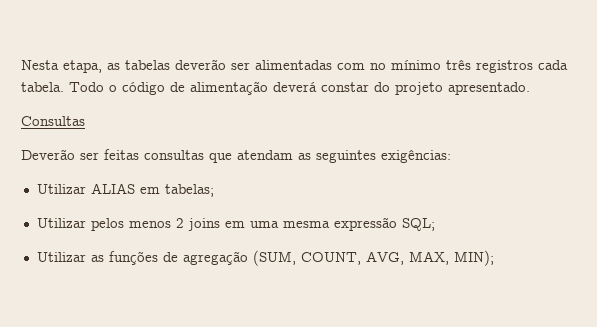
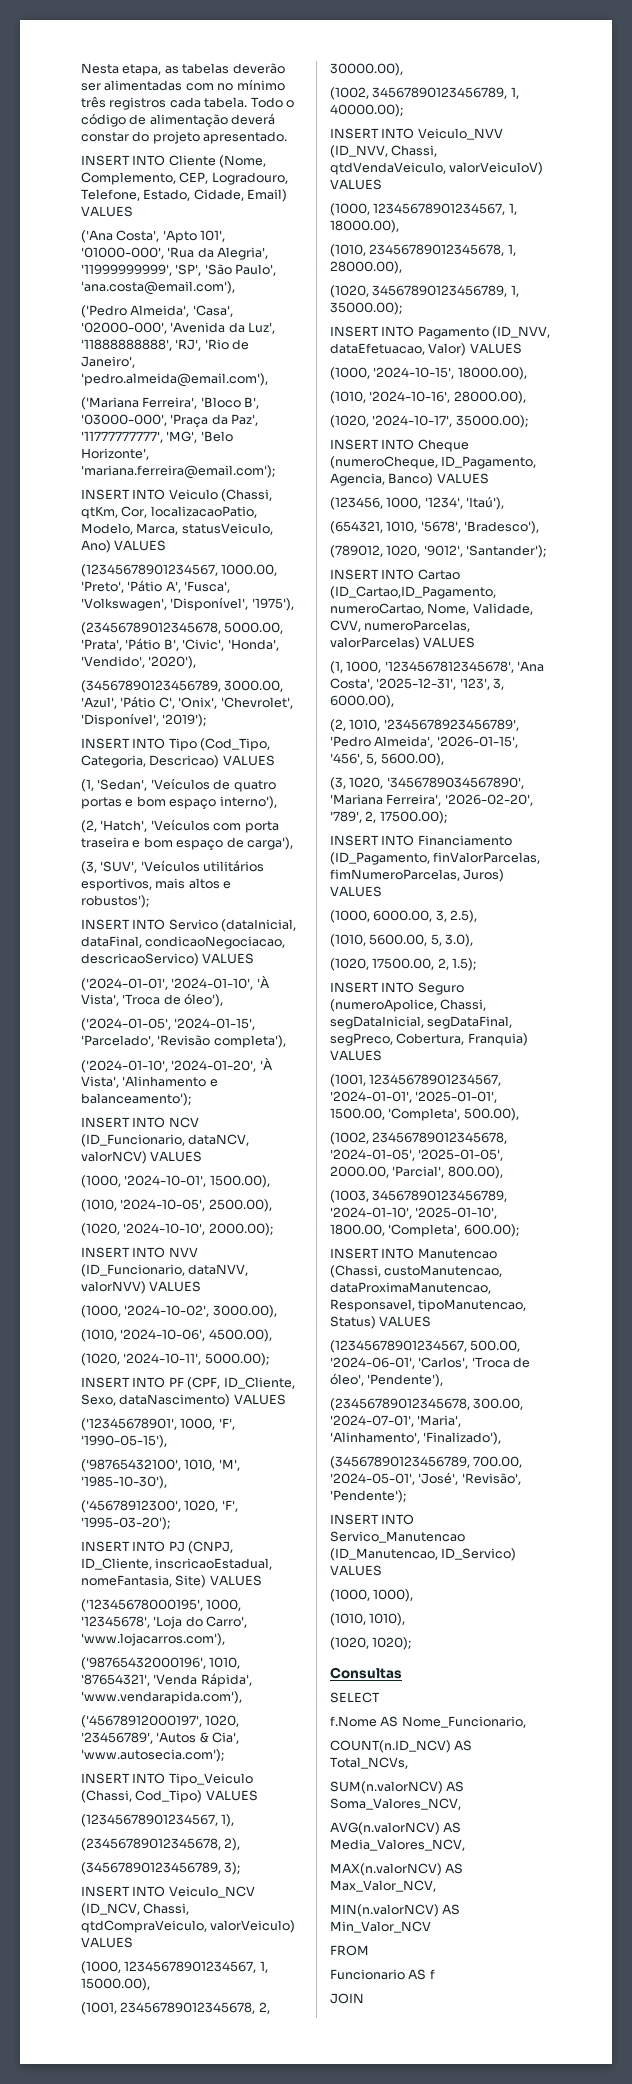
[21,116,85,126] [21,149,451,163] [36,183,214,197] [36,217,435,231] [36,250,494,266] Consultas // Deverão ser feitas consultas que atendam as seguintes exigências: // Utilizar ALIAS em tabelas; // Utilizar pelos menos 2 joins em uma mesma expressão SQL; // Utilizar as funções de agregação (SUM, COUNT, AVG, MAX, MIN); -> [81,155,267,168] [81,172,288,185] [81,189,288,202] [81,206,133,217] [81,230,226,243] [81,247,269,260] [81,264,277,276] [81,281,235,295] [81,305,233,318] [81,322,276,334] [81,339,250,351] [81,356,135,368] [81,373,268,387] [81,397,260,410] [81,414,259,428] [81,431,233,443] [81,448,149,460] [81,465,275,479] [81,489,273,502] [81,506,257,519] [81,523,273,535] [81,540,167,553] [81,564,278,577] [81,580,231,593] [81,597,294,611] [81,622,284,635] [81,638,279,651] [81,656,197,669] [81,680,284,693] [81,696,293,709] [81,713,207,727] [81,738,271,751] [81,755,275,768] [81,778,276,792] [81,796,277,810] [81,819,279,833] [81,837,293,851] [81,860,265,874] [81,878,232,891] [81,895,149,908] [81,919,297,932] [81,936,286,949] [81,953,255,966] [81,976,270,991] [81,993,224,1007] [81,1018,256,1031] [81,1035,286,1048] [81,1058,273,1073] [81,1076,218,1088] [81,1093,191,1106] [81,1117,199,1128] [81,1134,250,1147] [81,1151,203,1164] [81,1175,270,1188] [81,1199,272,1212] [81,1223,273,1236] [81,1247,198,1258] [81,1264,249,1277] [81,1281,202,1294] [81,1305,277,1318] [81,1329,272,1342] [81,1353,269,1366] [81,1377,295,1390] [81,1394,286,1407] [81,1418,235,1431] [81,1435,167,1448] [81,1459,240,1472] [81,1476,167,1489] [81,1500,238,1513] [81,1517,170,1530] [81,1541,234,1554] [81,1558,273,1570] [81,1575,262,1588] [81,1599,242,1612] [81,1616,248,1629] [81,1633,225,1646] [81,1657,241,1670] [81,1673,252,1687] [81,1691,242,1704] [81,1715,240,1728] [81,1732,240,1744] [81,1749,224,1762] [81,1773,253,1786] [81,1790,258,1803] [81,1814,235,1827] [81,1838,241,1851] [81,1862,241,1875] [81,1886,255,1898] [81,1903,190,1916] [81,1920,296,1933] [81,1937,133,1948] [81,1961,268,1974] [81,1978,150,1991] [81,2002,270,2015] [330,63,403,76] [330,87,519,100] [330,104,403,117] [330,128,503,140] [330,145,438,158] [330,162,544,175] [330,179,382,190] [330,203,517,216] [330,220,399,233] [330,244,516,257] [330,261,402,274] [330,285,519,298] [330,302,402,315] [330,326,551,339] [330,343,522,356] [330,367,527,380] [330,391,526,404] [330,415,528,428] [330,439,469,452] [330,456,537,469] [330,473,489,486] [330,496,505,510] [330,521,540,534] [330,545,547,558] [330,569,460,580] [330,586,496,599] [330,603,533,615] [330,620,471,632] [330,637,476,650] [330,661,545,674] [330,678,505,690] [330,695,394,708] [330,719,519,732] [330,736,518,748] [330,753,444,766] [330,777,524,790] [330,794,533,806] [330,811,447,824] [330,835,512,846] [330,852,541,865] [330,869,505,882] [330,886,382,897] [330,910,478,923] [330,934,474,947] [330,958,477,971] [330,982,464,995] [330,999,487,1012] [330,1016,513,1029] [330,1033,528,1046] [330,1050,382,1061] [330,1074,502,1087] [330,1091,498,1103] [330,1108,519,1121] [330,1132,508,1145] [330,1149,504,1161] [330,1166,503,1179] [330,1190,508,1203] [330,1207,498,1219] [330,1224,519,1237] [330,1248,497,1259] [330,1265,503,1278] [330,1282,491,1294] [330,1299,527,1312] [330,1316,432,1329] [330,1340,521,1353] [330,1357,531,1369] [330,1373,444,1387] [330,1398,524,1411] [330,1415,462,1427] [330,1432,502,1445] [330,1456,523,1469] [330,1472,521,1485] [330,1490,406,1503] [330,1514,415,1525] [330,1531,465,1543] [330,1548,517,1561] [330,1565,382,1576] [330,1589,414,1602] [330,1613,406,1626] [330,1637,412,1650] [330,1667,402,1679] [330,1692,380,1703] [330,1716,526,1728] [330,1740,473,1753] [330,1757,408,1769] [330,1781,465,1794] [330,1798,461,1810] [330,1822,462,1835] [330,1839,465,1851] [330,1863,464,1876] [330,1880,436,1892] [330,1904,461,1917] [330,1921,431,1933] [330,1945,369,1956] [330,1969,435,1980] [330,1993,364,2004] INSERT INTO Cliente (Nome, Complemento, CEP, Logradouro, Telefone, Estado, Cidade, Email) VALUES // ('Ana Costa', 'Apto 101', '01000-000', 'Rua da Alegria', '11999999999', 'SP', 'São Paulo', 'ana.costa@email.com'), // ('Pedro Almeida', 'Casa', '02000-000', 'Avenida da Luz', '11888888888', 'RJ', 'Rio de Janeiro', 'pedro.almeida@email.com'), // ('Mariana Ferreira', 'Bloco B', '03000-000', 'Praça da Paz', '11777777777', 'MG', 'Belo Horizonte', 'mariana.ferreira@email.com'); // INSERT INTO Veiculo (Chassi, qtKm, Cor, localizacaoPatio, Modelo, Marca, statusVeiculo, Ano) VALUES // (12345678901234567, 1000.00, 'Preto', 'Pátio A', 'Fusca', 'Volkswagen', 'Disponível', '1975'), // (23456789012345678, 5000.00, 'Prata', 'Pátio B', 'Civic', 'Honda', 'Vendido', '2020'), // (34567890123456789, 3000.00, 'Azul', 'Pátio C', 'Onix', 'Chevrolet', 'Disponível', '2019'); // INSERT INTO Tipo (Cod_Tipo, Categoria, Descricao) VALUES // (1, 'Sedan', 'Veículos de quatro portas e bom espaço interno'), // (2, 'Hatch', 'Veículos com porta traseira e bom espaço de carga'), // (3, 'SUV', 'Veículos utilitários esportivos, mais altos e robustos'); // INSERT INTO Servico (dataInicial, dataFinal, condicaoNegociacao, descricaoServico) VALUES // ('2024-01-01', '2024-01-10', 'À Vista', 'Troca de óleo'), // ('2024-01-05', '2024-01-15', 'Parcelado', 'Revisão completa'), // ('2024-01-10', '2024-01-20', 'À Vista', 'Alinhamento e balanceamento'); // INSERT INTO NCV (ID_Funcionario, dataNCV, valorNCV) VALUES // (1000, '2024-10-01', 1500.00), // (1010, '2024-10-05', 2500.00), // (1020, '2024-10-10', 2000.00); // INSERT INTO NVV (ID_Funcionario, dataNVV, valorNVV) VALUES // (1000, '2024-10-02', 3000.00), // (1010, '2024-10-06', 4500.00), // (1020, '2024-10-11', 5000.00); // INSERT INTO PF (CPF, ID_Cliente, Sexo, dataNascimento) VALUES // ('12345678901', 1000, 'F', '1990-05-15'), // ('98765432100', 1010, 'M', '1985-10-30'), // ('45678912300', 1020, 'F', '1995-03-20'); // INSERT INTO PJ (CNPJ, ID_Cliente, inscricaoEstadual, nomeFantasia, Site) VALUES // ('12345678000195', 1000, '12345678', 'Loja do Carro', 'www.lojacarros.com'), // ('98765432000196', 1010, '87654321', 'Venda Rápida', 'www.vendarapida.com'), // ('45678912000197', 1020, '23456789', 'Autos & Cia', 'www.autosecia.com'); // INSERT INTO Tipo_Veiculo (Chassi, Cod_Tipo) VALUES // (12345678901234567, 1), // (23456789012345678, 2), // (34567890123456789, 3); // INSERT INTO Veiculo_NCV (ID_NCV, Chassi, qtdCompraVeiculo, valorVeiculo) VALUES // (1000, 12345678901234567, 1, 15000.00), // (1001, 23456789012345678, 2, 30000.00), // (1002, 34567890123456789, 1, 40000.00); // INSERT INTO Veiculo_NVV (ID_NVV, Chassi, qtdVendaVeiculo, valorVeiculoV) VALUES // (1000, 12345678901234567, 1, 18000.00), // (1010, 23456789012345678, 1, 28000.00), // (1020, 34567890123456789, 1, 35000.00); // INSERT INTO Pagamento (ID_NVV, dataEfetuacao, Valor) VALUES // (1000, '2024-10-15', 18000.00), // (1010, '2024-10-16', 28000.00), // (1020, '2024-10-17', 35000.00); // INSERT INTO Cheque (numeroCheque, ID_Pagamento, Agencia, Banco) VALUES // (123456, 1000, '1234', 'Itaú'), // (654321, 1010, '5678', 'Bradesco'), // (789012, 1020, '9012', 'Santander'); // INSERT INTO Cartao (ID_Cartao,ID_Pagamento, numeroCartao, Nome, Validade, CVV, numeroParcelas, valorParcelas) VALUES // (1, 1000, '1234567812345678', 'Ana Costa', '2025-12-31', '123', 3, 6000.00), // (2, 1010, '2345678923456789', 'Pedro Almeida', '2026-01-15', '456', 5, 5600.00), // (3, 1020, '3456789034567890', 'Mariana Ferreira', '2026-02-20', '789', 2, 17500.00); // INSERT INTO Financiamento (ID_Pagamento, finValorParcelas, fimNumeroParcelas, Juros) VALUES // (1000, 6000.00, 3, 2.5), // (1010, 5600.00, 5, 3.0), // (1020, 17500.00, 2, 1.5); // INSERT INTO Seguro (numeroApolice, Chassi, segDataInicial, segDataFinal, segPreco, Cobertura, Franquia) VALUES // (1001, 12345678901234567, '2024-01-01', '2025-01-01', 1500.00, 'Completa', 500.00), // (1002, 23456789012345678, '2024-01-05', '2025-01-05', 2000.00, 'Parcial', 800.00), // (1003, 34567890123456789, '2024-01-10', '2025-01-10', 1800.00, 'Completa', 600.00); // INSERT INTO Manutencao (Chassi, custoManutencao, dataProximaManutencao, Responsavel, tipoManutencao, Status) VALUES // (12345678901234567, 500.00, '2024-06-01', 'Carlos', 'Troca de óleo', 'Pendente'), // (23456789012345678, 300.00, '2024-07-01', 'Maria', 'Alinhamento', 'Finalizado'), // (34567890123456789, 700.00, '2024-05-01', 'José', 'Revisão', 'Pendente'); // INSERT INTO Servico_Manutencao (ID_Manutencao, ID_Servico) VALUES // (1000, 1000), // (1010, 1010), // (1020, 1020); // Consultas // SELECT // f.Nome AS Nome_Funcionario, // COUNT(n.ID_NCV) AS Total_NCVs, // SUM(n.valorNCV) AS Soma_Valores_NCV, // AVG(n.valorNCV) AS Media_Valores_NCV, // MAX(n.valorNCV) AS Max_Valor_NCV, // MIN(n.valorNCV) AS Min_Valor_NCV // FROM // Funcionario AS f // JOIN

